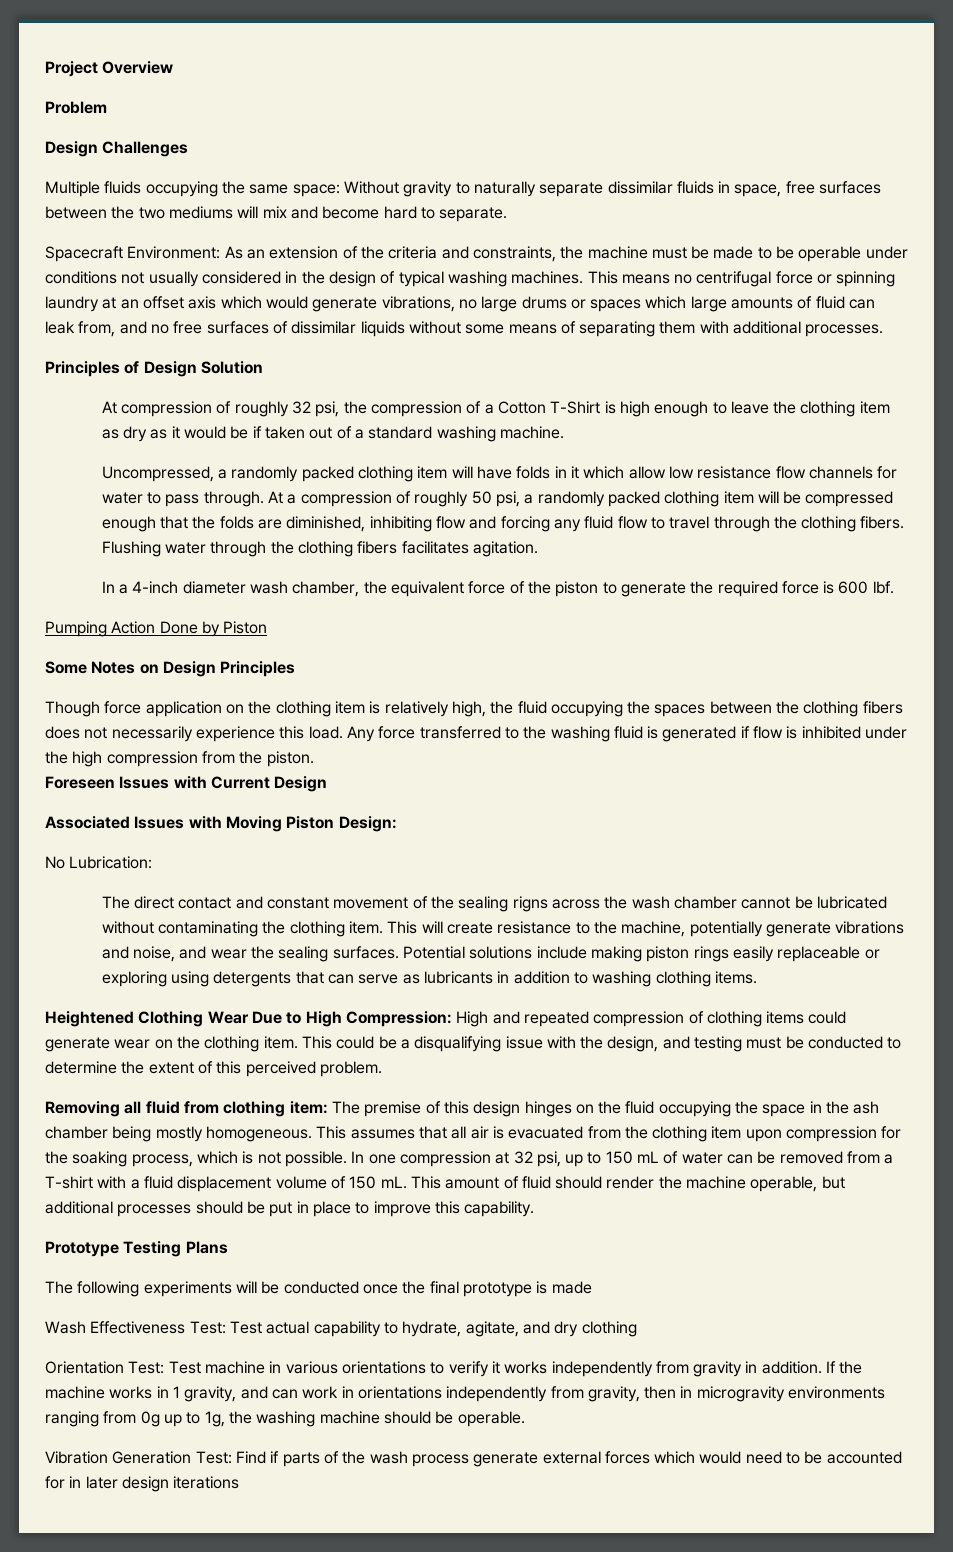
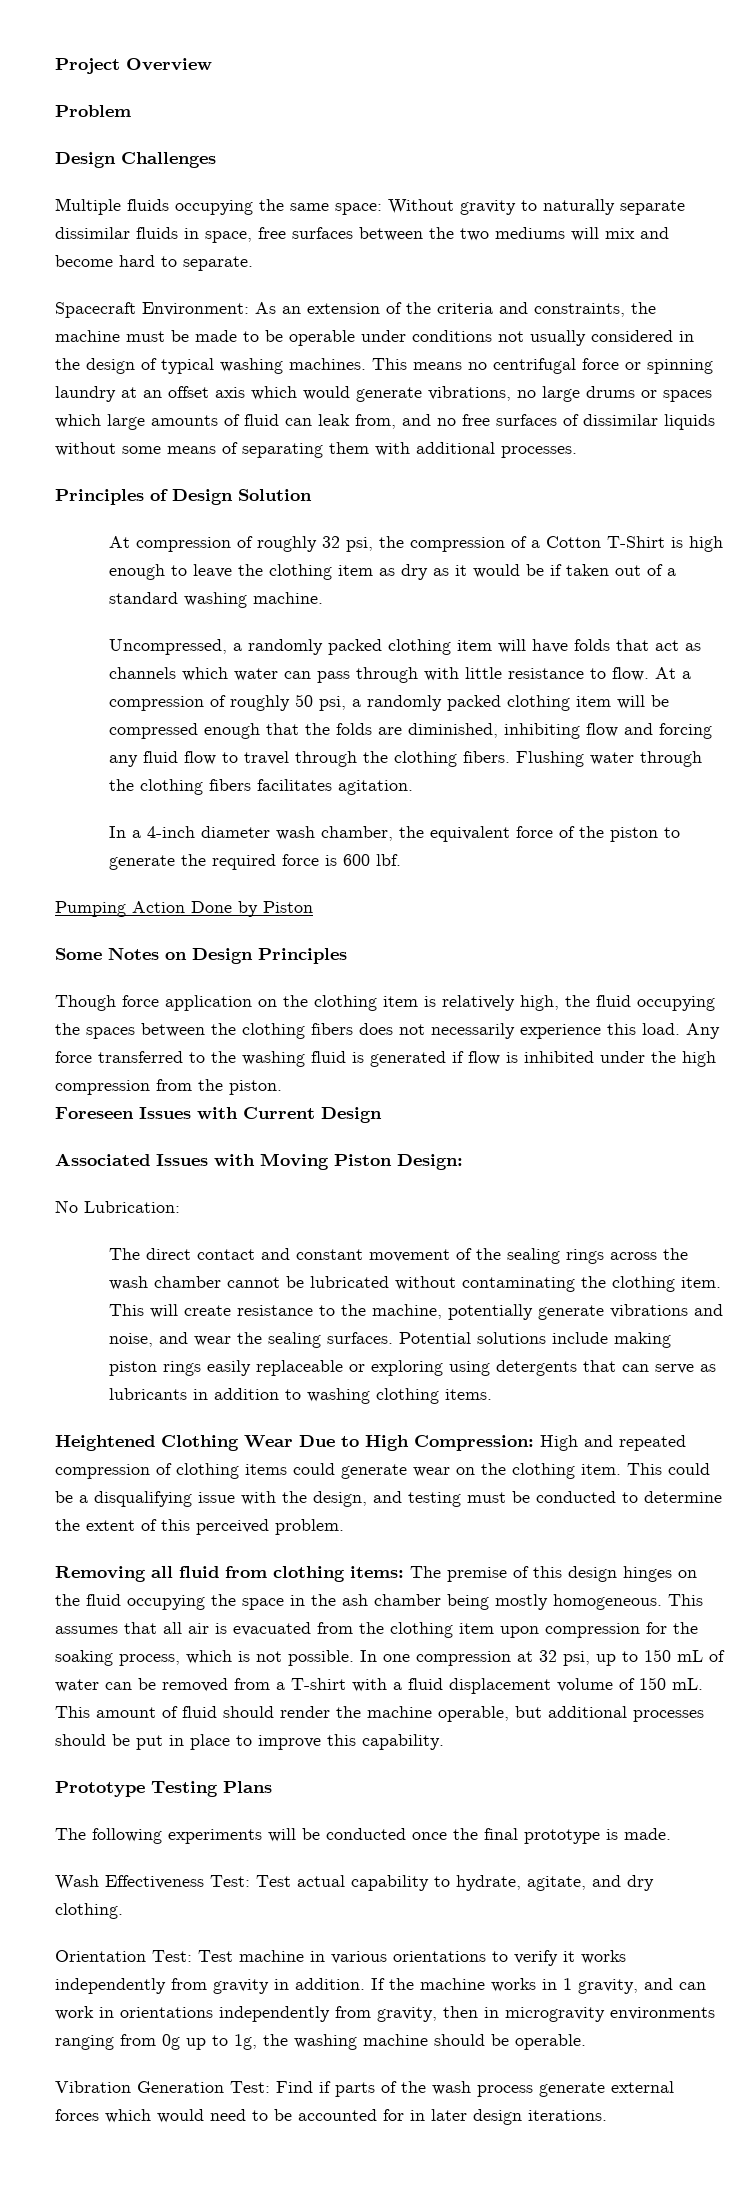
[554,466,898,479] [101,491,264,507] in it which allow low resistance flow channels for water to pass through. -> [615,639,701,651] [108,667,649,683] that act as channels which water can pass through with little resistance to flow.
[512,896,548,912] rigns -> [565,1249,604,1264] rings
[289,1101,328,1114] item: -> [350,1566,404,1578] items:
[551,1281,592,1294] made -> [624,1828,671,1840] made.
[581,1321,637,1337] clothing -> [55,1903,123,1919] clothing.
[173,1476,240,1489] iterations -> [528,2110,607,2121] iterations.

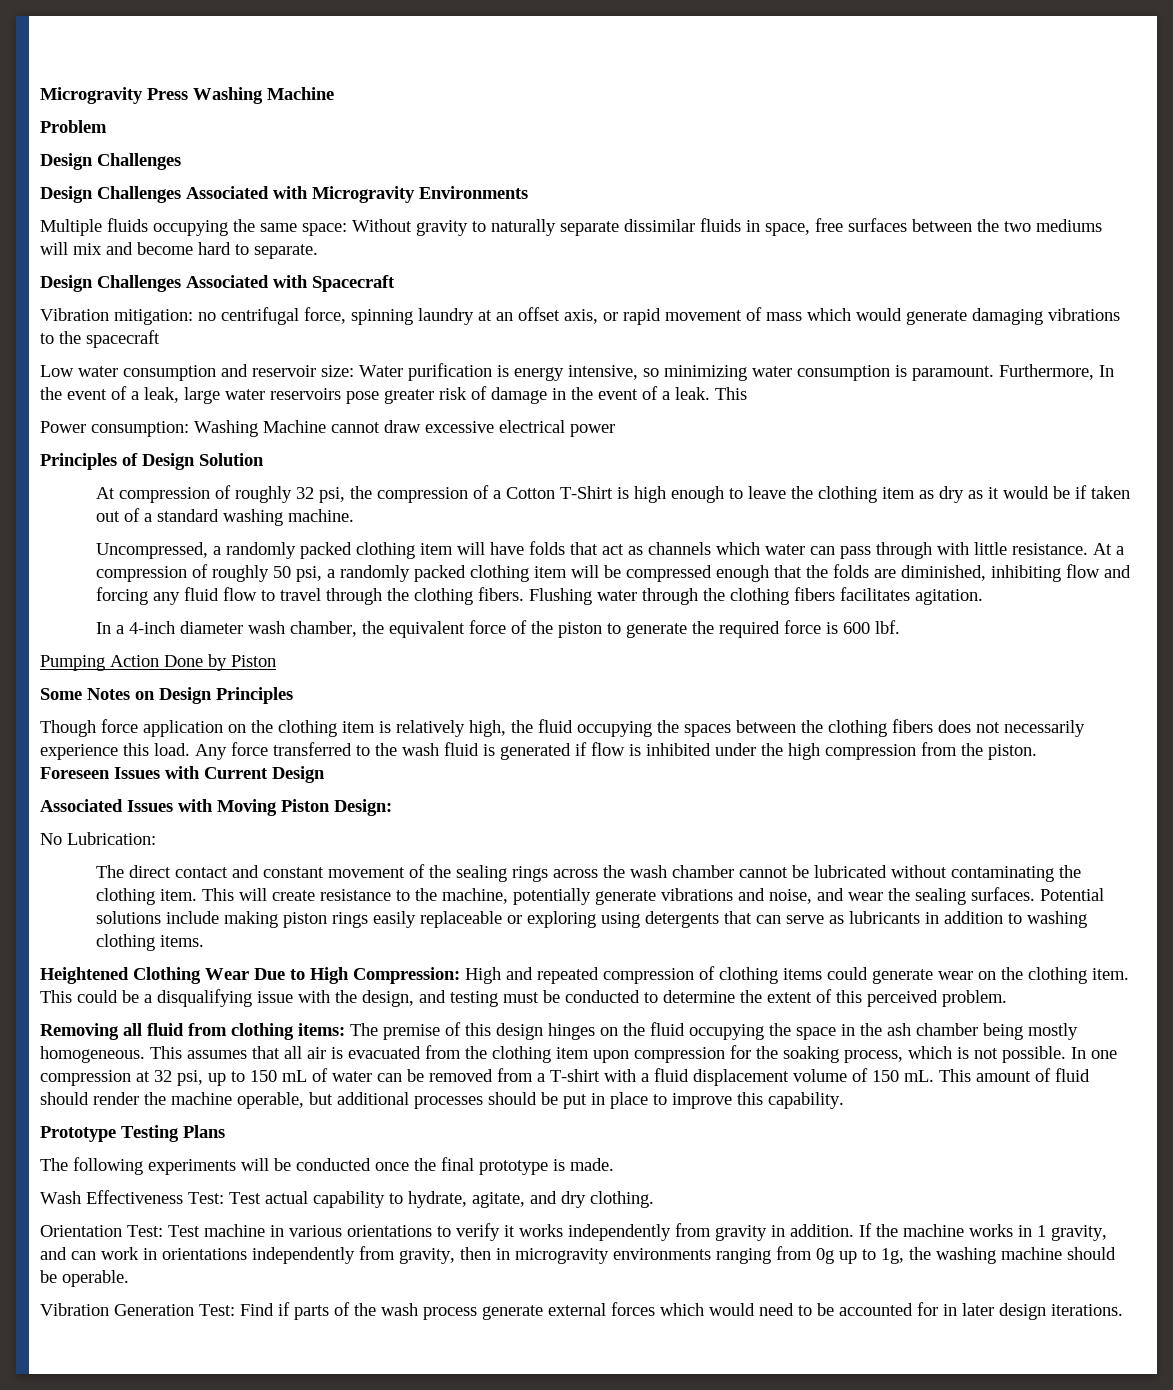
[55,58,212,74] Project Overview -> [40,87,334,104] Microgravity Press Washing Machine
(216, 160) none -> [40,186,528,203] // Design Challenges Associated with Microgravity Environments
[55,302,656,318] [55,330,694,346] [55,358,641,374] Spacecraft Environment: As an extension of the criteria and constraints, the machine must be made to be operable under conditions not usually considered in the design of typical washing machines. This means no centrifugal force or -> [40,275,395,292] [40,307,346,325] Design Challenges Associated with Spacecraft // Vibration mitigation: no centrifugal force,
[215,386,712,402] [55,414,715,430] [55,442,577,458] axis which would generate vibrations, no large drums or spaces which large amounts of fluid can leak from, and no free surfaces of dissimilar liquids without some means of separating them with additional processes. -> [564,307,1120,325] [40,330,160,348] [40,363,1114,381] [40,386,747,404] [40,420,615,437] axis, or rapid movement of mass which would generate damaging vibrations to the spacecraft // Low water consumption and reservoir size: Water purification is energy intensive, so minimizing water consumption is paramount. Furthermore, In the event of a leak, large water reservoirs pose greater risk of damage in the event of a leak. This // Power consumption: Washing Machine cannot draw excessive electrical power
[507,667,649,681] resistance to flow. -> [1012,543,1089,555] resistance.
[242,1051,305,1067] washing -> [402,743,439,756] wash

